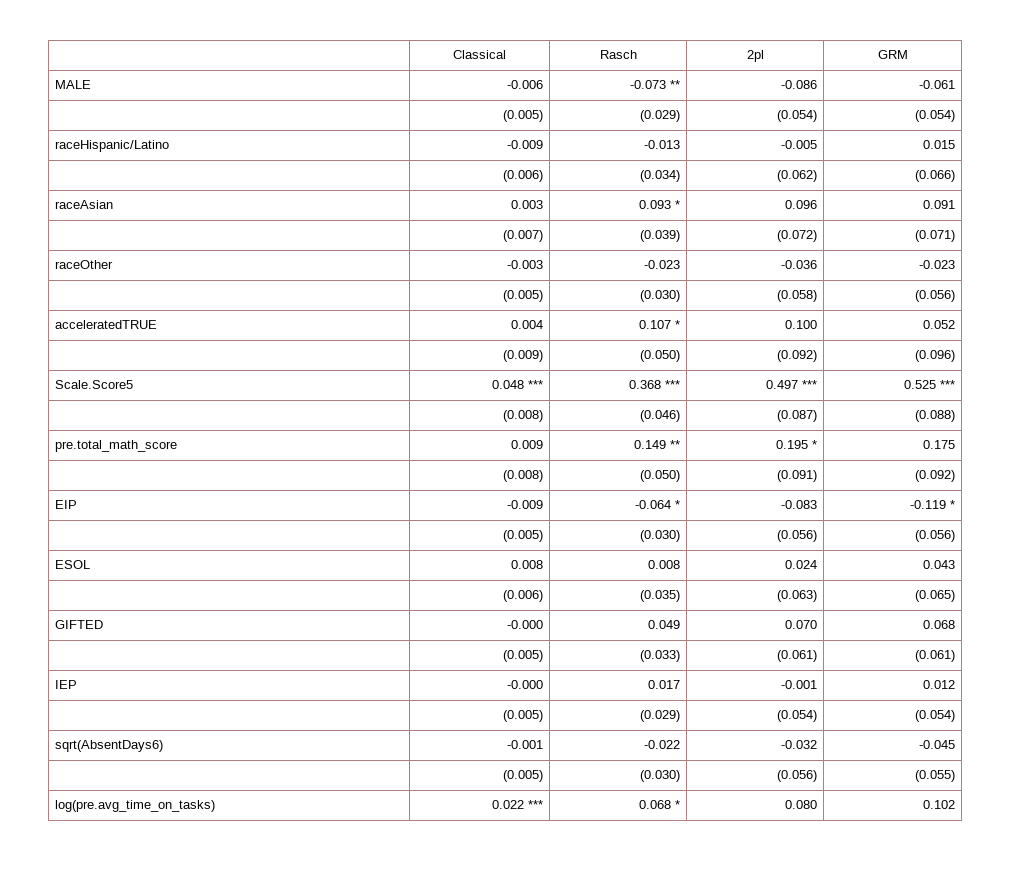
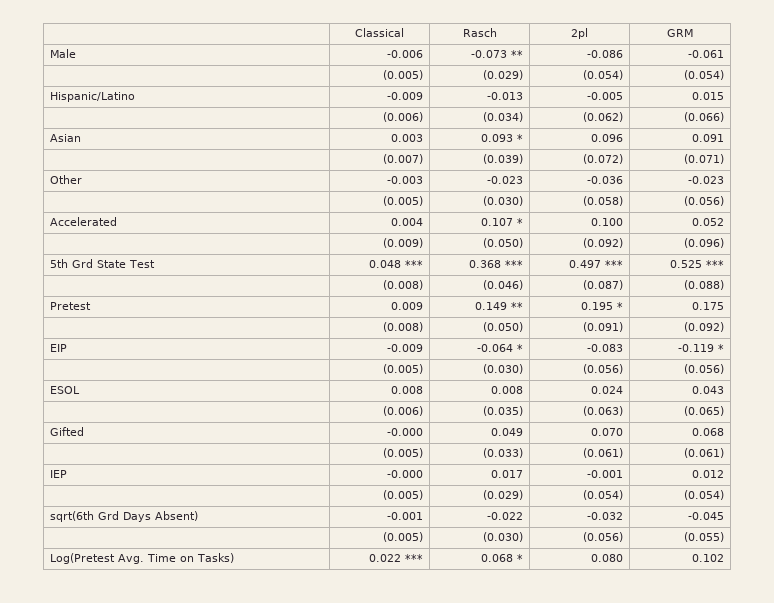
[54,80,91,89] MALE -> [50,49,77,58] Male
[54,140,169,152] raceHispanic/Latino -> [50,92,136,102] Hispanic/Latino
[54,200,113,209] raceAsian -> [50,134,82,142] Asian
[54,260,113,269] raceOther -> [50,175,83,184] Other
[54,320,157,329] acceleratedTRUE -> [50,217,118,226] Accelerated
[54,380,133,389] Scale.Score5 -> [50,259,156,268] 5th Grd State Test
[54,440,177,452] pre.total_math_score -> [50,302,92,310] Pretest
[54,620,103,629] GIFTED -> [50,427,85,436] Gifted
[54,740,163,752] sqrt(AbsentDays6) -> [50,511,199,522] sqrt(6th Grd Days Absent)
[54,800,215,812] log(pre.avg_time_on_tasks) -> [50,553,235,564] Log(Pretest Avg. Time on Tasks)

